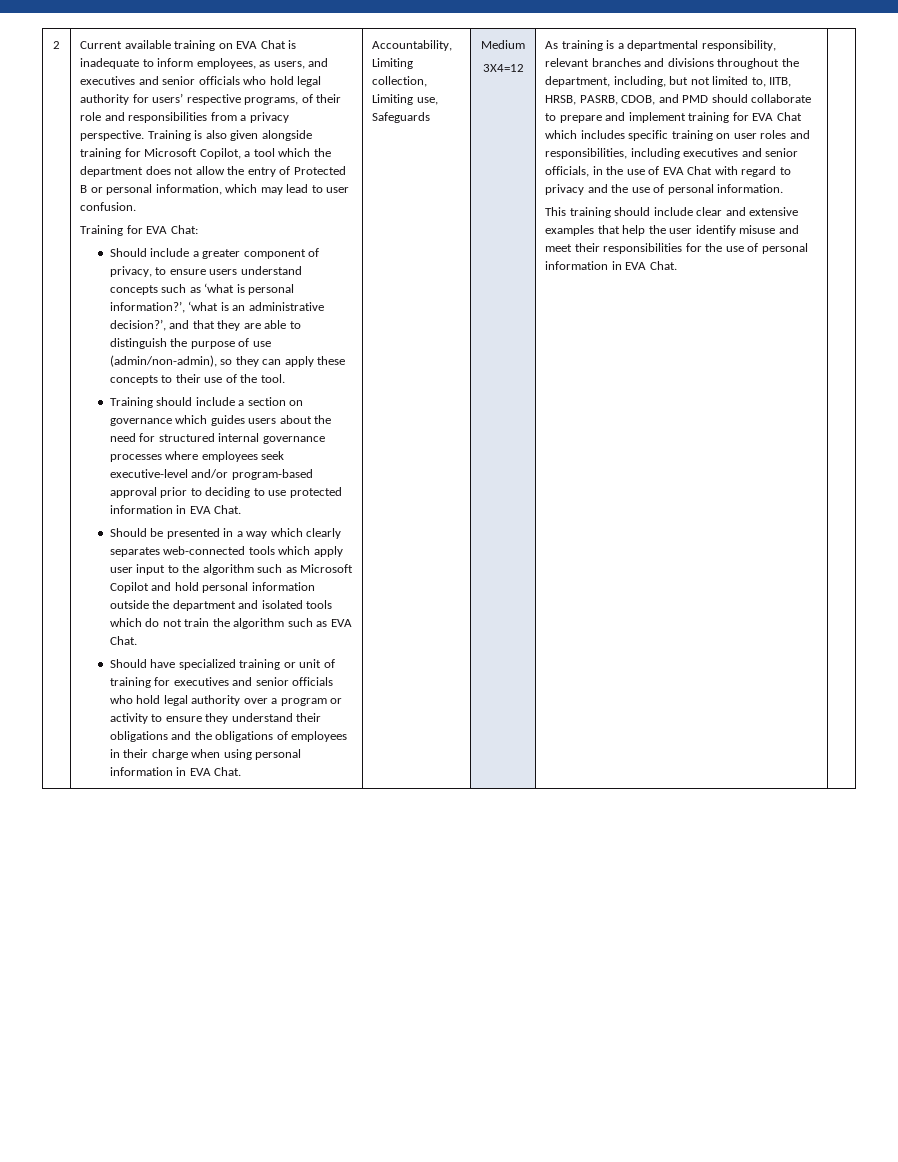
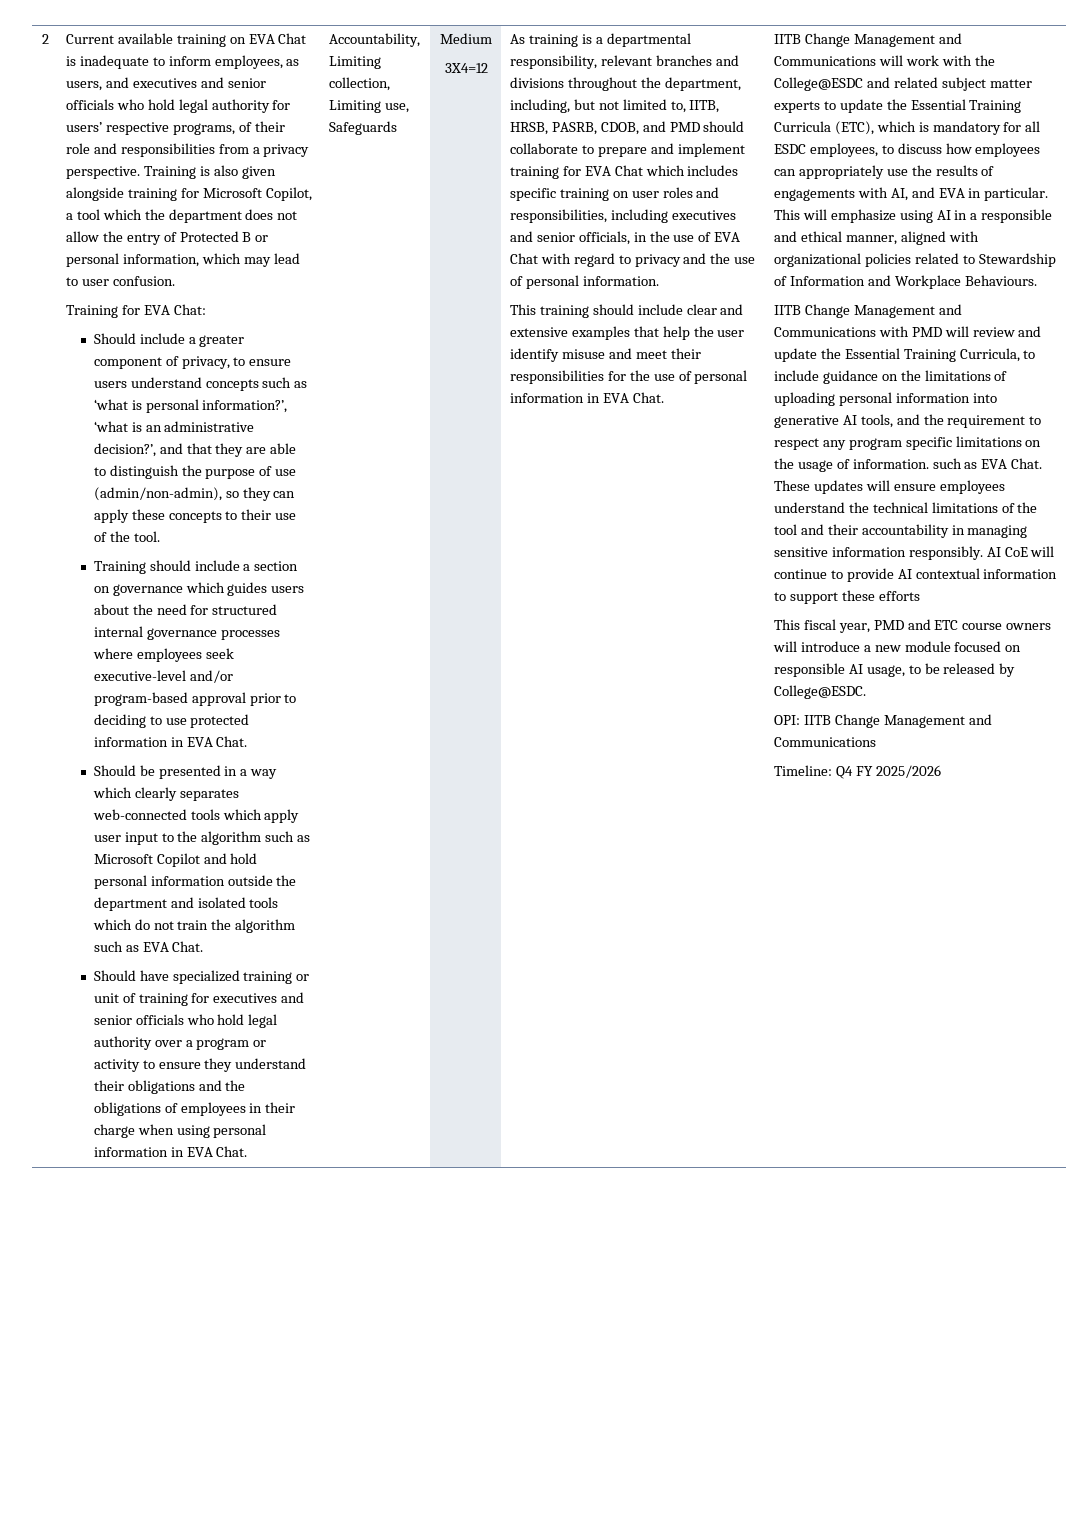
(677, 265) none -> [773,33,962,47] [773,55,995,66] [773,77,1032,91] [773,99,1022,113] [773,121,1041,135] [773,143,1041,157] [773,165,995,179] [773,187,1049,201] [773,209,1053,223] [773,231,979,245] [773,253,1056,267] [773,275,1037,289] [773,304,962,318] [773,326,1042,337] [773,348,1036,362] [773,370,1008,384] [773,392,997,406] [773,414,1042,428] [773,436,1042,450] [773,458,1043,472] [773,480,1005,494] [773,502,1038,513] [773,524,1028,538] [773,546,1055,560] [773,568,1058,582] [773,590,920,604] [773,619,1052,633] [772,641,1022,652] [773,663,1016,677] [773,685,866,699] [773,714,992,728] [773,737,876,747] [773,765,941,779] IITB Change Management and Communications will work with the College@ESDC and related subject matter experts to update the Essential Training Curricula (ETC), which is mandatory for all ESDC employees, to discuss how employees can appropriately use the results of engagements with AI, and EVA in particular. This will emphasize using AI in a responsible and ethical manner, aligned with organizational policies related to Stewardship of Information and Workplace Behaviours. // IITB Change Management and Communications with PMD will review and update the Essential Training Curricula, to include guidance on the limitations of uploading personal information into generative AI tools, and the requirement to respect any program specific limitations on the usage of information. such as EVA Chat. These updates will ensure employees understand the technical limitations of the tool and their accountability in managing sensitive information responsibly. AI CoE will continue to provide AI contextual information to support these efforts // This fiscal year, PMD and ETC course owners will introduce a new module focused on responsible AI usage, to be released by College@ESDC. // OPI: IITB Change Management and Communications // Timeline: Q4 FY 2025/2026

